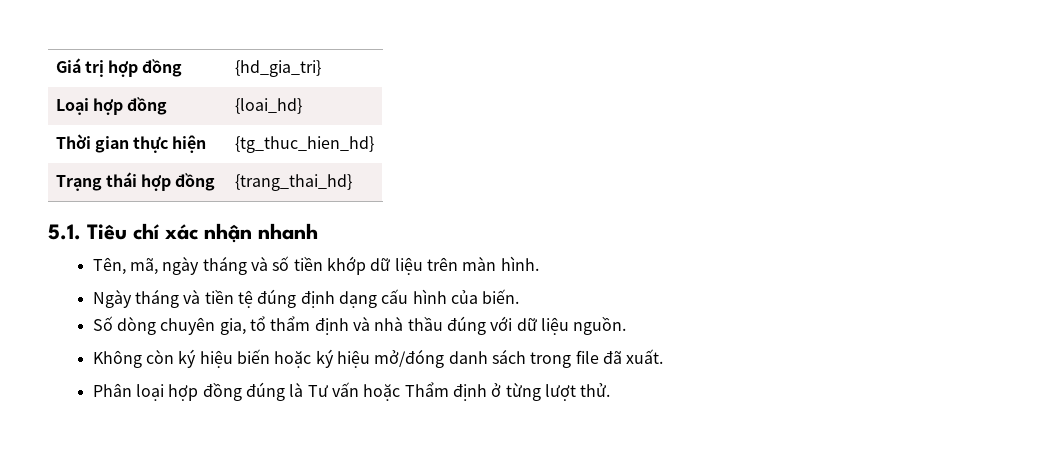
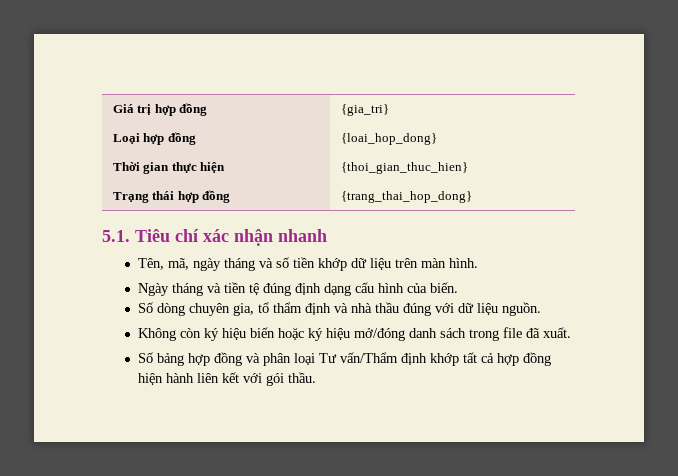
[234,60,321,77] {hd_gia_tri} -> [340,104,389,116] {gia_tri}
[234,98,302,114] {loai_hd} -> [340,133,437,145] {loai_hop_dong}
[234,136,374,153] {tg_thuc_hien_hd} -> [340,162,468,174] {thoi_gian_thuc_hien}
[234,174,352,191] {trang_thai_hd} -> [340,191,472,203] {trang_thai_hop_dong}
[92,382,611,401] Phân loại hợp đồng đúng là Tư vấn hoặc Thẩm định ở từng lượt thử. -> [138,352,552,366] [138,372,317,386] Số bảng hợp đồng và phân loại Tư vấn/Thẩm định khớp tất cả hợp đồng hiện hành liên kết với gói thầu.

